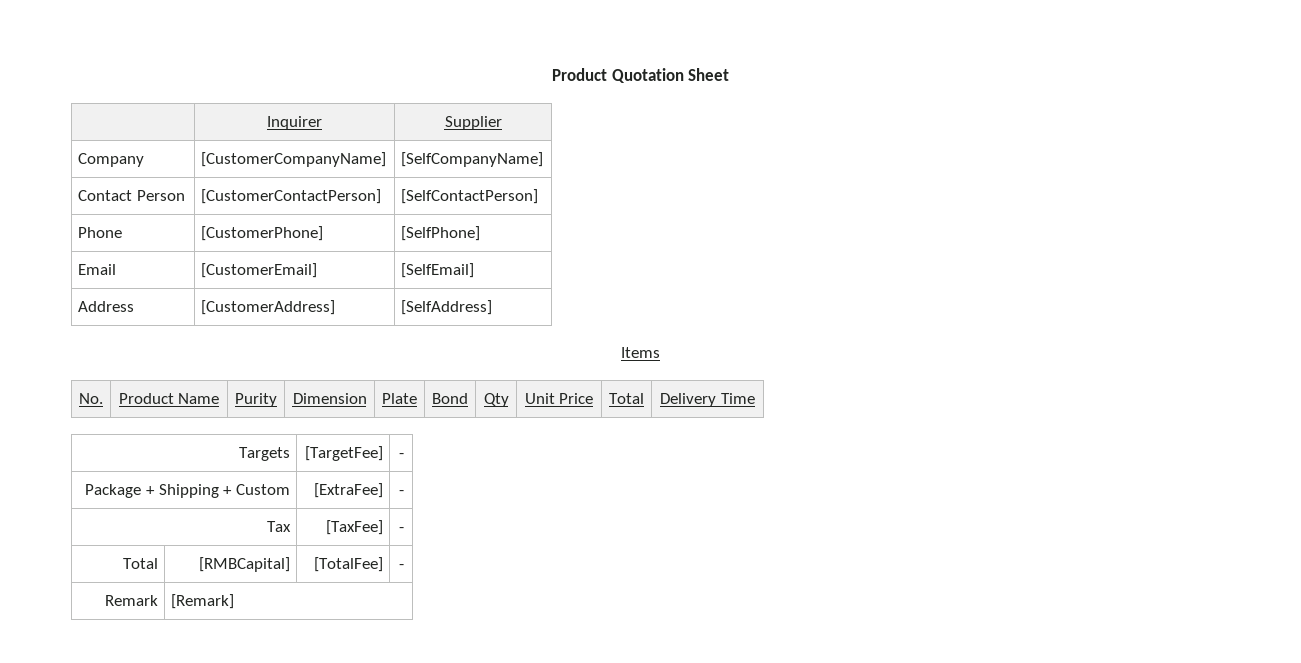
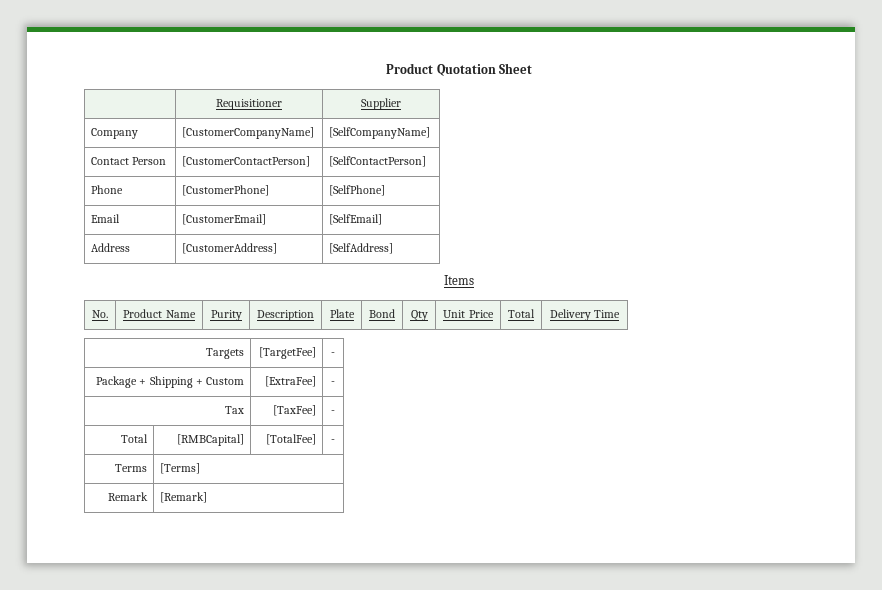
[267,116,322,130] Inquirer -> [216,99,282,110] Requisitioner
[292,393,367,404] Dimension -> [257,310,314,321] Description
(404, 566) none -> [114,464,147,472] [160,463,201,474] // Terms | [Terms]

